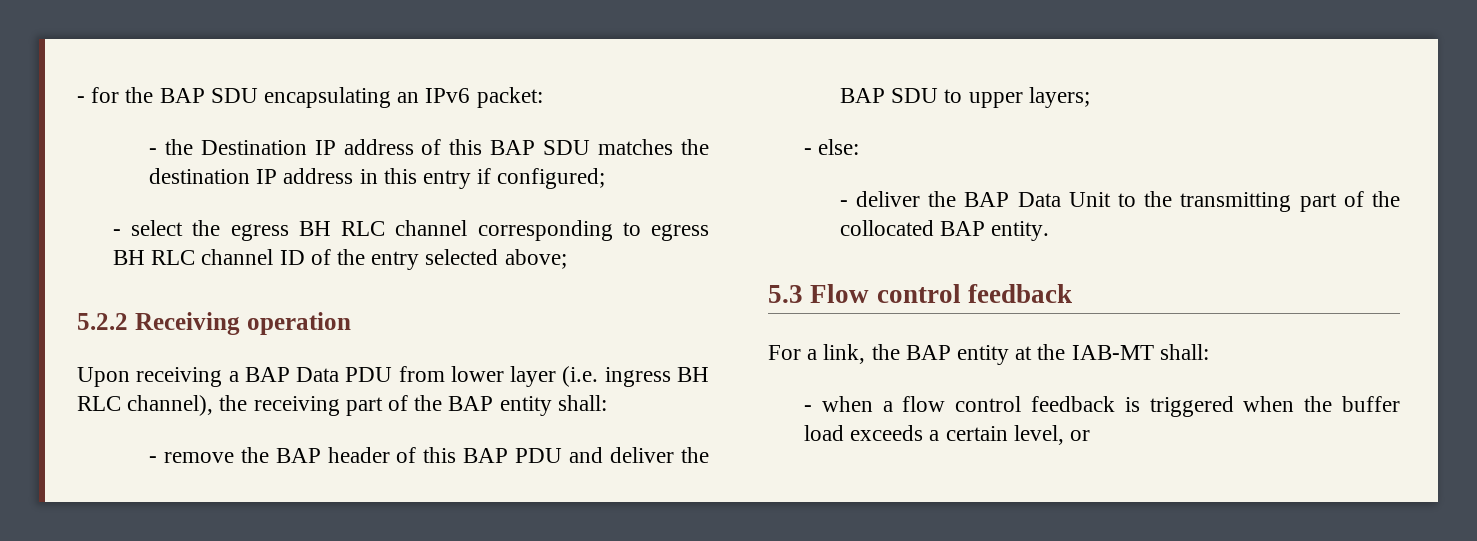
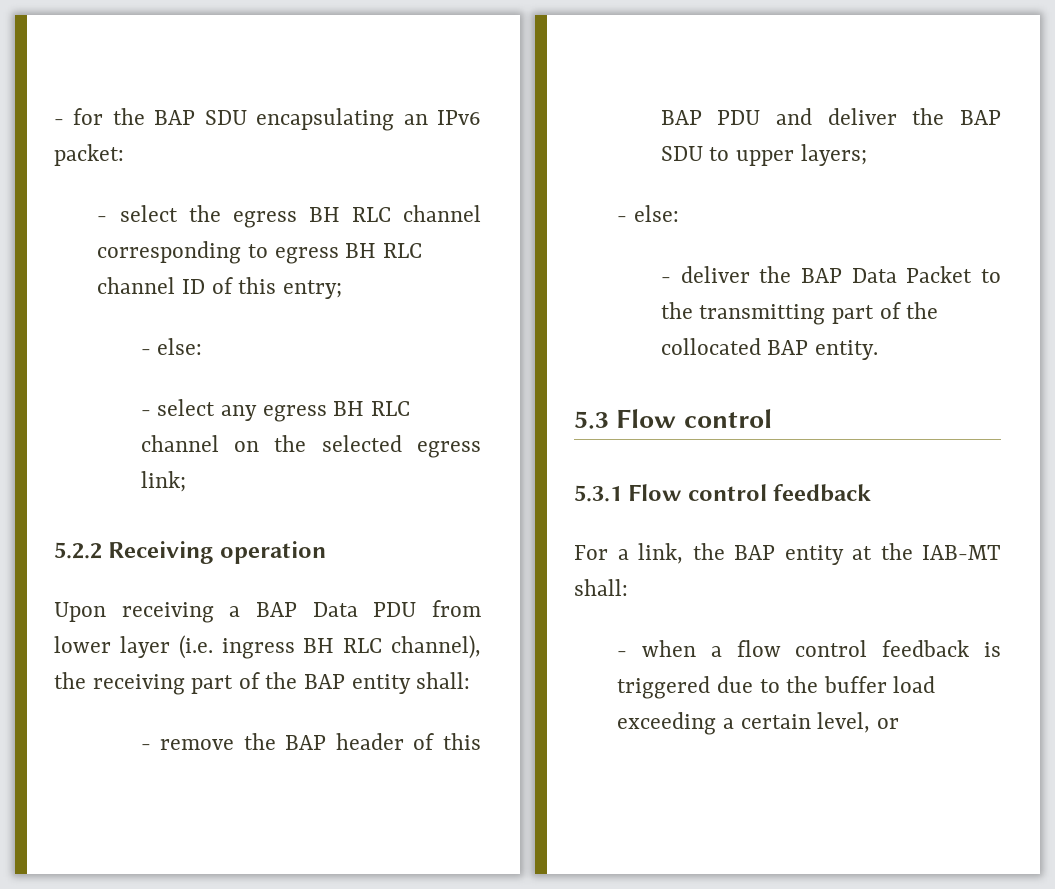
[148,139,709,155] [148,168,606,189] // - the Destination IP address of this BAP SDU matches the destination IP address in this entry if configured; -> (124, 155) none
[336,249,567,270] the entry selected above; -> [238,277,342,299] [140,338,203,355] [140,399,410,422] [140,435,481,458] [140,471,186,492] this entry; // - else: // - select any egress BH RLC channel on the selected egress link;
[1068,192,1111,207] Unit -> [906,266,973,283] Packet
(961, 293) none -> [574,484,767,502] // 5.3.1 Flow control
[1243,396,1295,412] when -> [717,676,780,693] due to
[850,425,924,441] exceeds -> [617,712,717,735] exceeding

